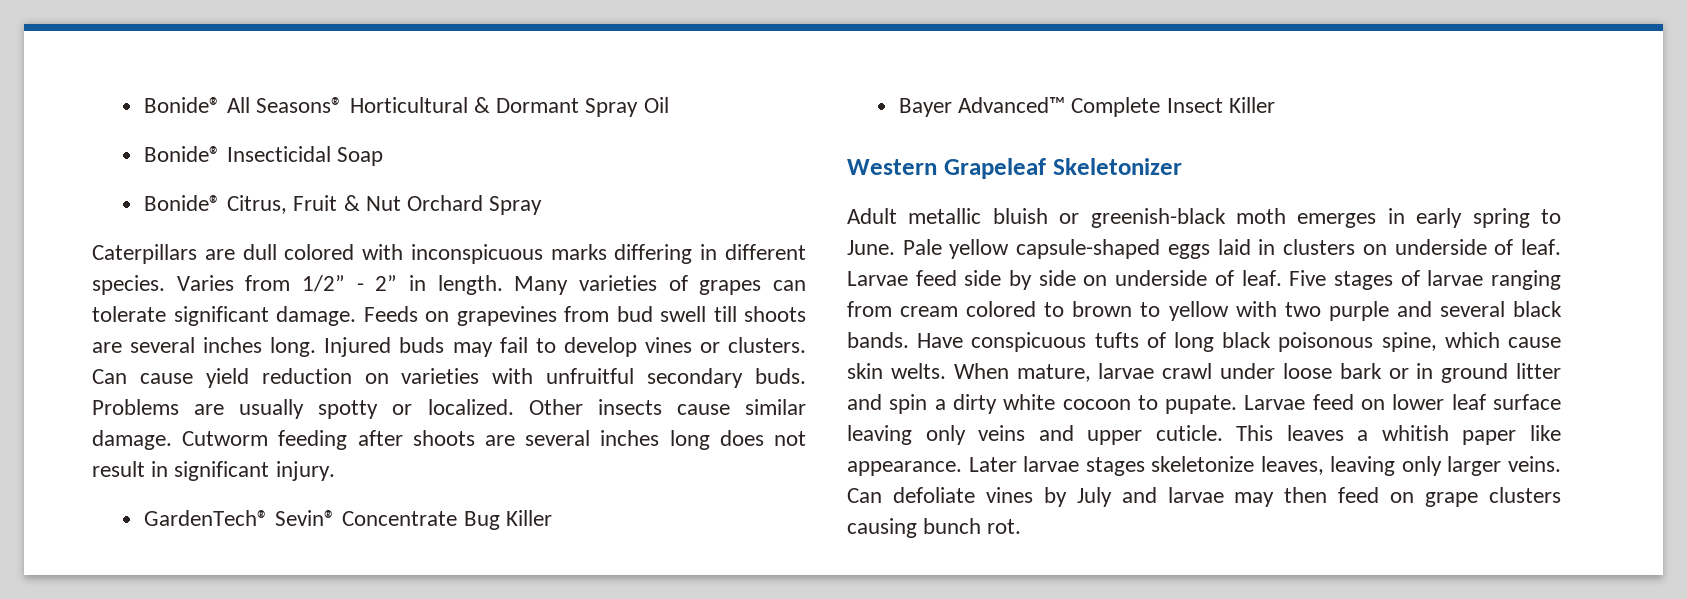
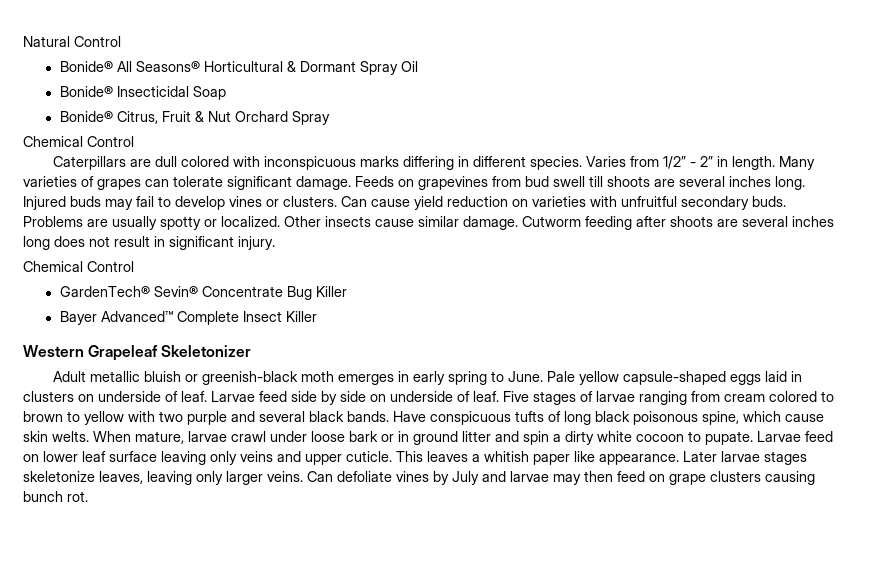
(144, 105) none -> [23,36,121,47] Natural Control //
(543, 205) none -> [23,136,134,147] // Chemical Control
(335, 471) none -> [23,261,134,272] // Chemical Control

